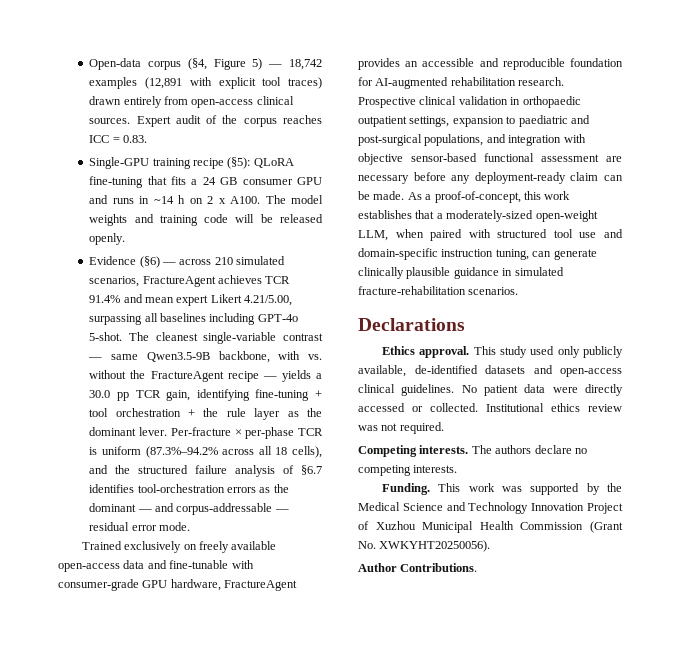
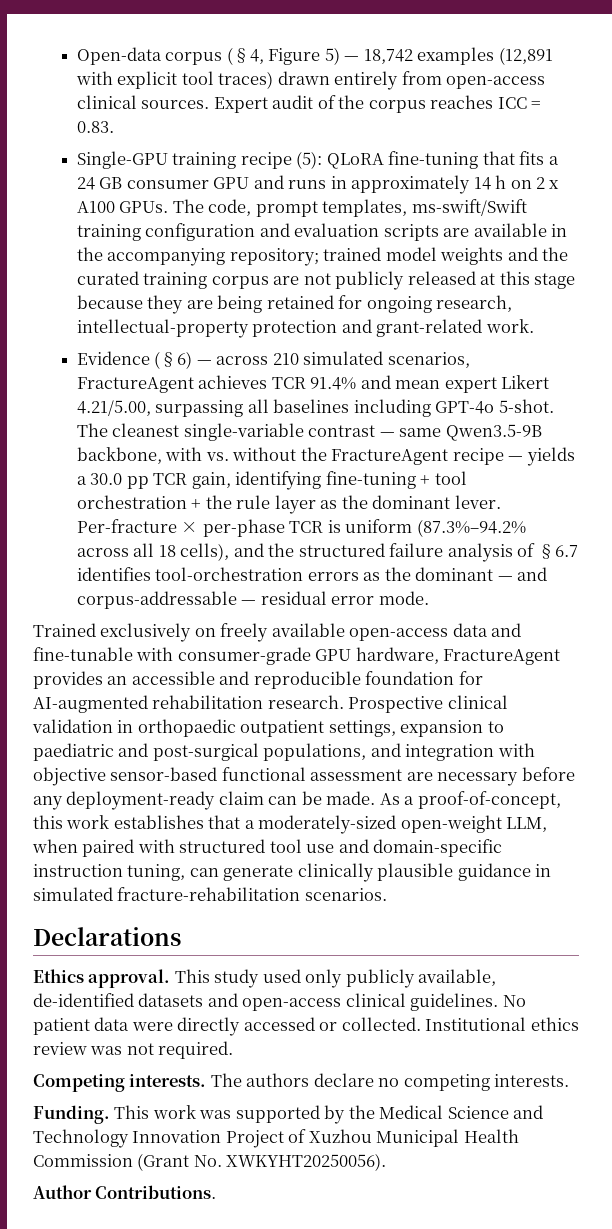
[227,157,251,169] (§5): -> [296,151,323,169] (5):
[153,196,174,204] ~14 -> [351,175,491,194] approximately 14
[230,195,323,204] [89,214,323,226] [89,233,126,245] A100. The model weights and training code will be released openly. -> [77,199,527,217] [77,223,568,241] [77,247,569,266] [77,271,576,290] [77,295,513,314] [77,319,534,338] A100 GPUs. The code, prompt templates, ms-swift/Swift training configuration and evaluation scripts are available in the accompanying repository; trained model weights and the curated training corpus are not publicly released at this stage because they are being retained for ongoing research, intellectual-property protection and grant-related work.

